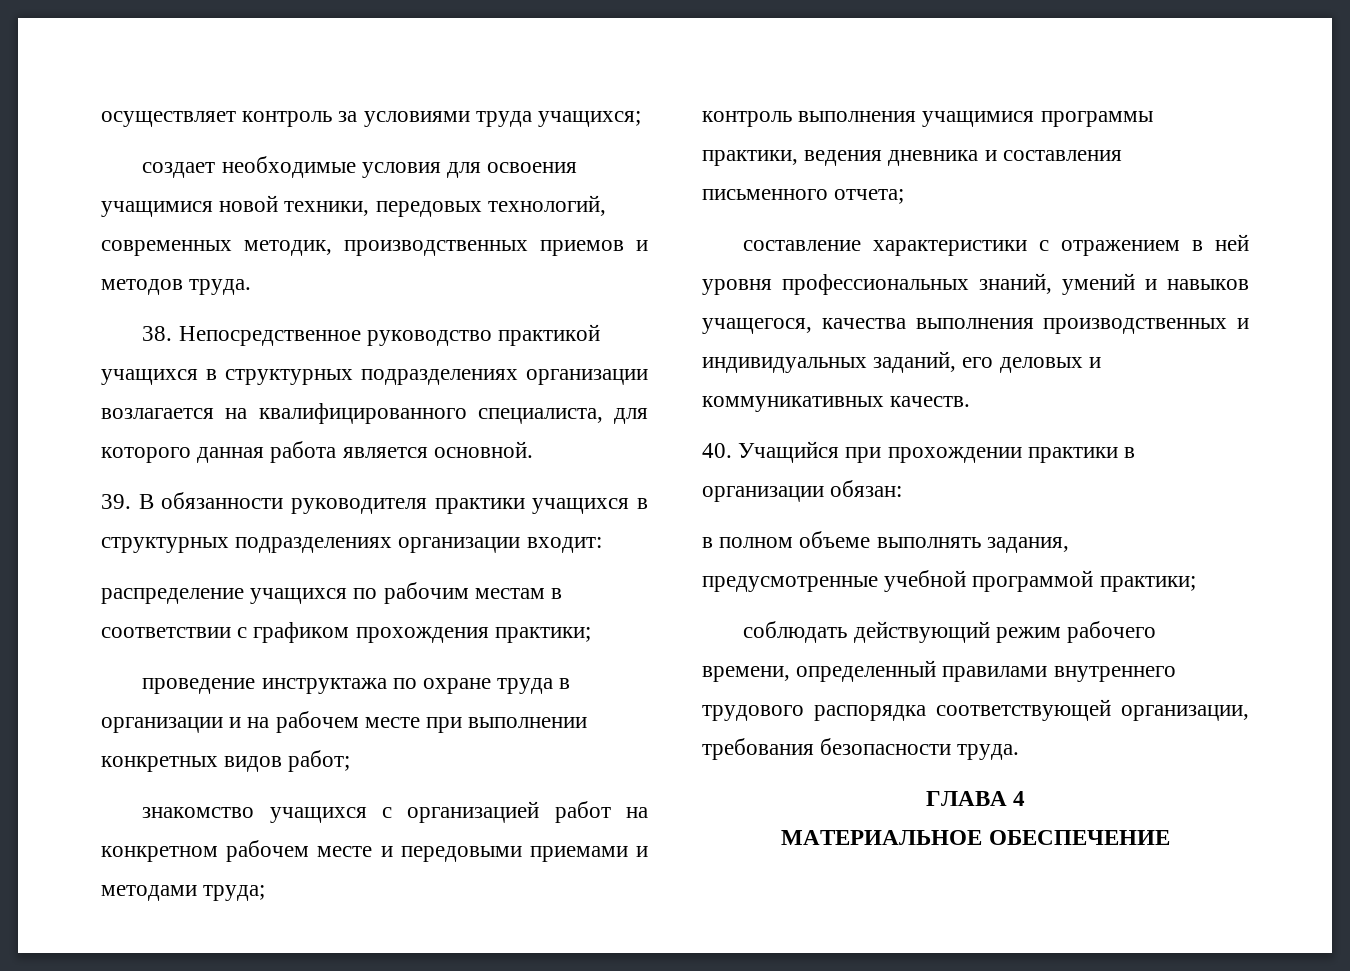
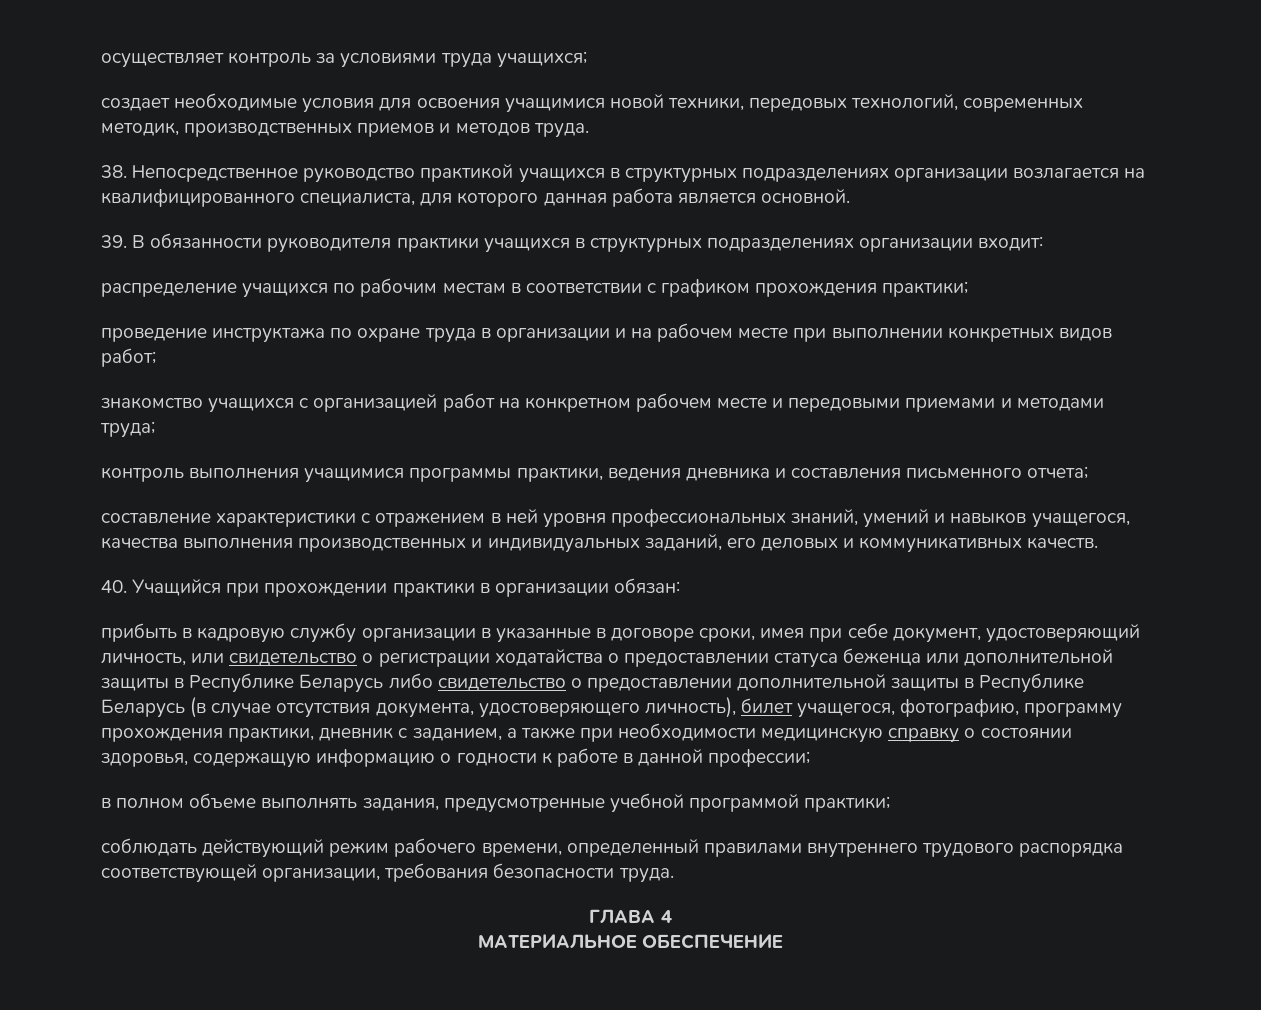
(903, 488) none -> [101,623,1140,643] [100,648,1114,668] [101,673,1085,693] [101,697,1123,718] [101,723,1072,743] [101,748,811,768] // прибыть в кадровую службу организации в указанные в договоре сроки, имея при себе документ, удостоверяющий личность, или свидетельство о регистрации ходатайства о предоставлении статуса беженца или дополнительной защиты в Республике Беларусь либо свидетельство о предоставлении дополнительной защиты в Республике Беларусь (в случае отсутствия документа, удостоверяющего личность), билет учащегося, фотографию, программу прохождения практики, дневник с заданием, а также при необходимости медицинскую справку о состоянии здоровья, содержащую информацию о годности к работе в данной профессии;

